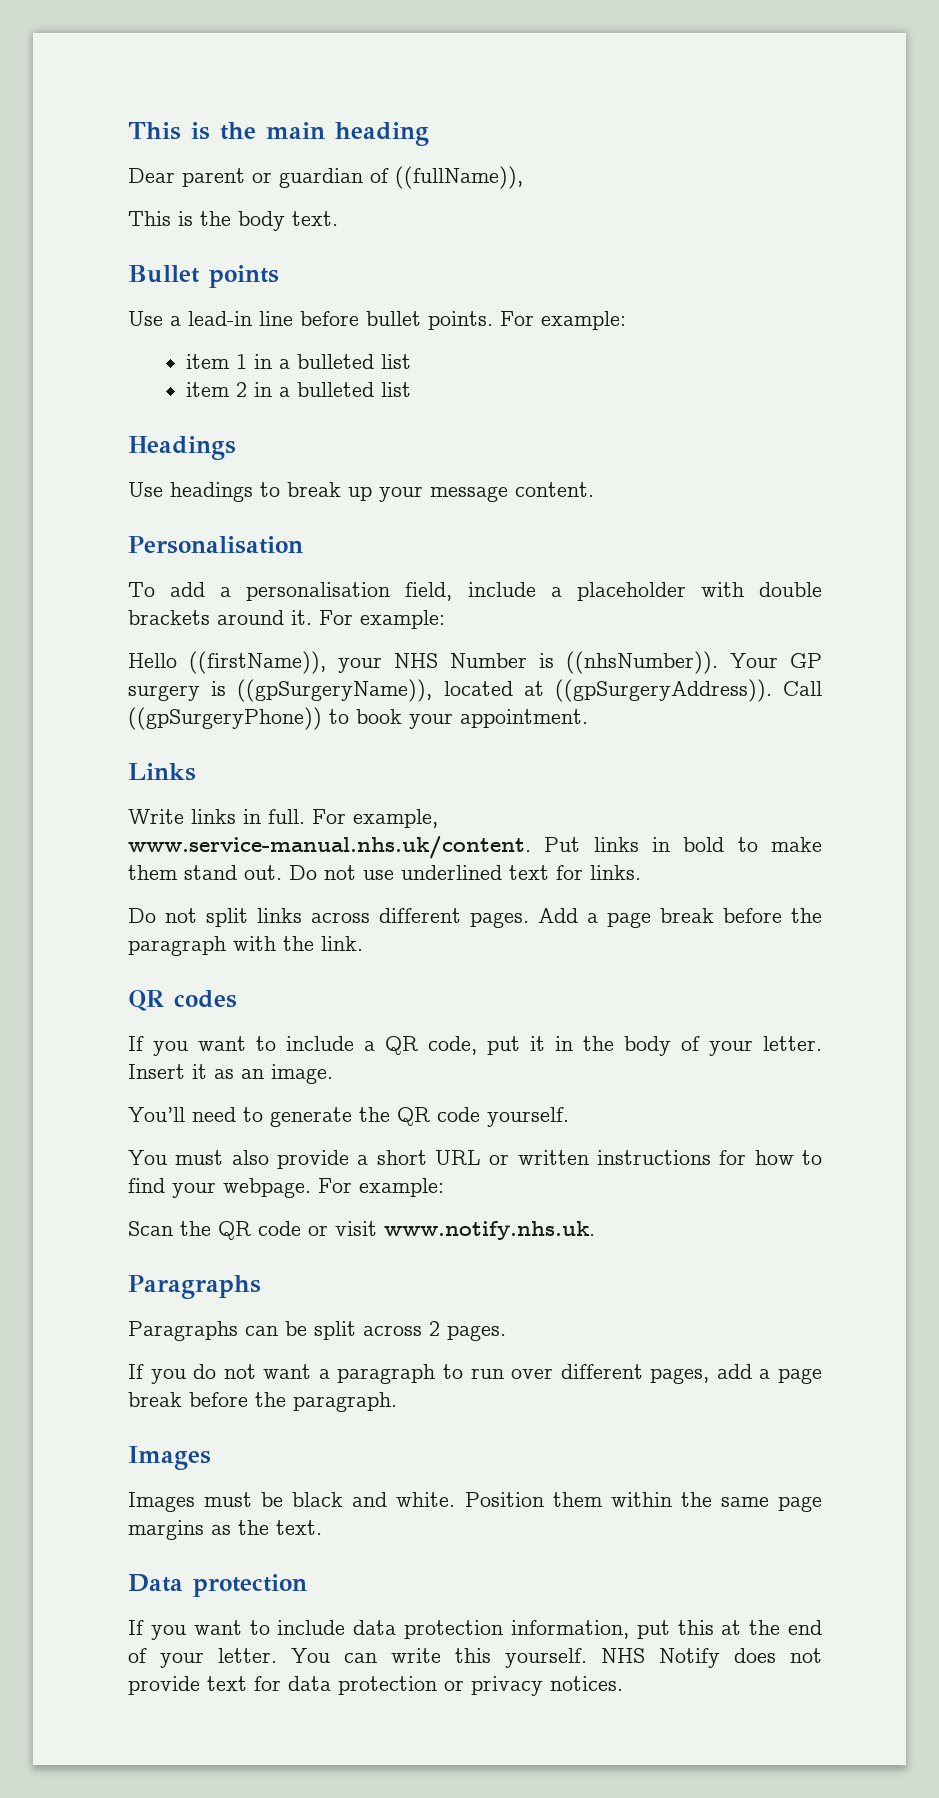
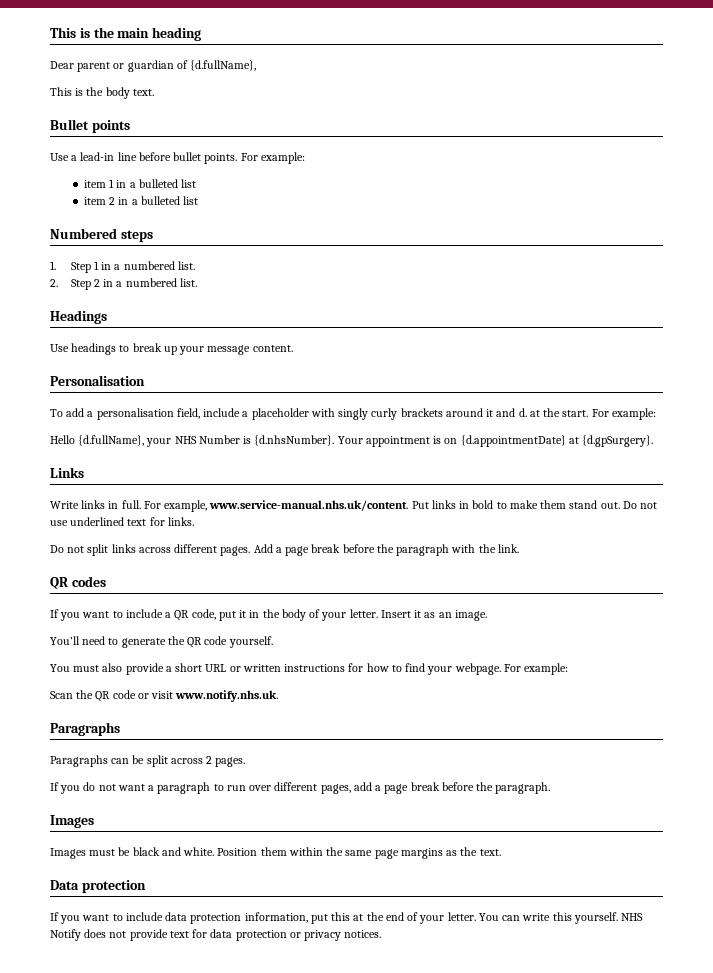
[395,166,523,189] ((fullName)), -> [190,60,257,71] {d.fullName},
(411, 389) none -> [50,228,153,242] [50,261,195,273] [50,278,197,290] // Numbered steps // 1. Step 1 in a numbered list. // 2. Step 2 in a numbered list.
[758,582,822,597] [128,610,312,625] double brackets around it. -> [338,408,589,420] singly curly brackets around it and d. at the start.
[189,651,326,674] ((firstName)), -> [78,435,145,446] {d.fullName},
[566,651,822,674] [128,679,823,702] [128,707,588,730] ((nhsNumber)). Your GP surgery is ((gpSurgeryName)), located at ((gpSurgeryAddress)). Call ((gpSurgeryPhone)) to book your appointment. -> [254,435,654,447] {d.nhsNumber}. Your appointment is on {d.appointmentDate} at {d.gpSurgery}.

